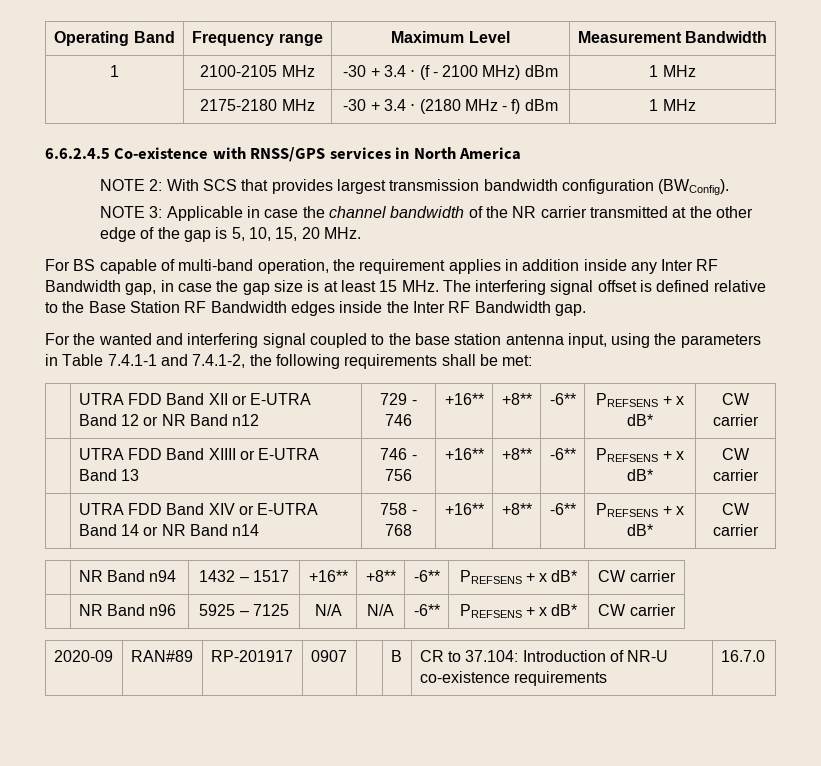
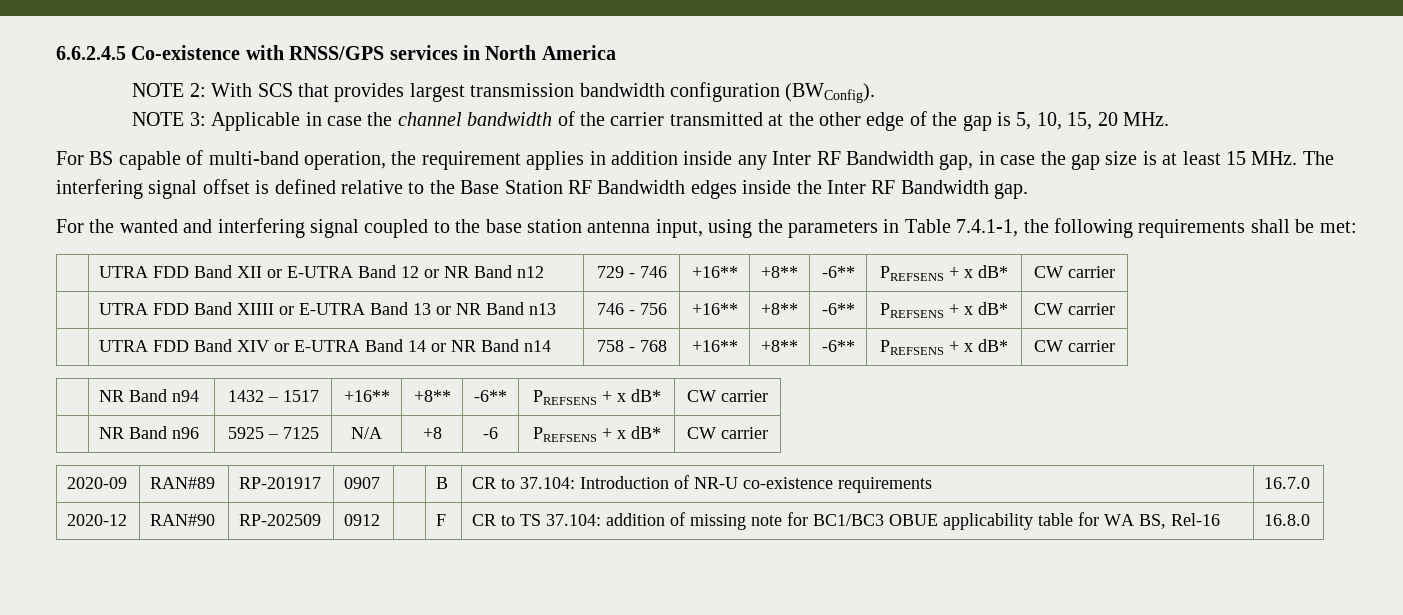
[54,31,175,46] [192,31,323,46] [391,31,510,43] [577,31,768,43] [110,65,119,77] [200,65,315,77] [343,65,558,80] [649,65,696,77] [200,99,315,111] [343,99,558,114] [649,99,696,111] Operating Band | Frequency range | Maximum Level | Measurement Bandwidth // 1 | 2100-2105 MHz | -30 + 3.4 ⋅ (f - 2100 MHz) dBm | 1 MHz // | 2175-2180 MHz | -30 + 3.4 ⋅ (2180 MHz - f) dBm | 1 MHz // -> (56, 53) none
[512,206,537,218] NR -> (605, 119) none
[107,354,246,368] 7.4.1-1 and 7.4.1-2, -> [956,219,1019,237] 7.4.1-1,
(139, 475) none -> [436,302,557,315] or NR Band n13
[367,604,394,616] [413,604,440,616] N/A | -6** -> [422,427,442,439] [483,427,498,439] +8 | -6
(765, 656) none -> [67,514,128,526] [150,514,216,526] [239,514,322,526] [344,514,381,526] [436,514,447,526] [472,512,1221,530] [1264,514,1311,526] // 2020-12 | RAN#90 | RP-202509 | 0912 | | F | CR to TS 37.104: addition of missing note for BC1/BC3 OBUE applicability table for WA BS, Rel-16 | 16.8.0

